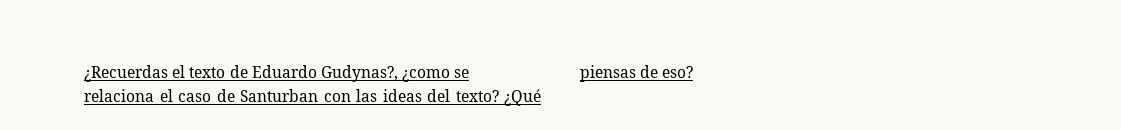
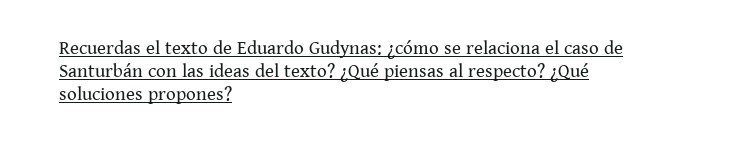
[84,65,168,82] ¿Recuerdas -> [59,40,141,54] Recuerdas
[320,65,451,82] Gudynas?, ¿como -> [308,40,439,59] Gudynas: ¿cómo
[240,89,318,102] Santurban -> [59,63,143,77] Santurbán
[640,65,694,78] de eso? -> [448,63,589,82] [59,86,232,104] al respecto? ¿Qué soluciones propones?

